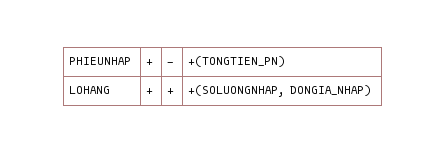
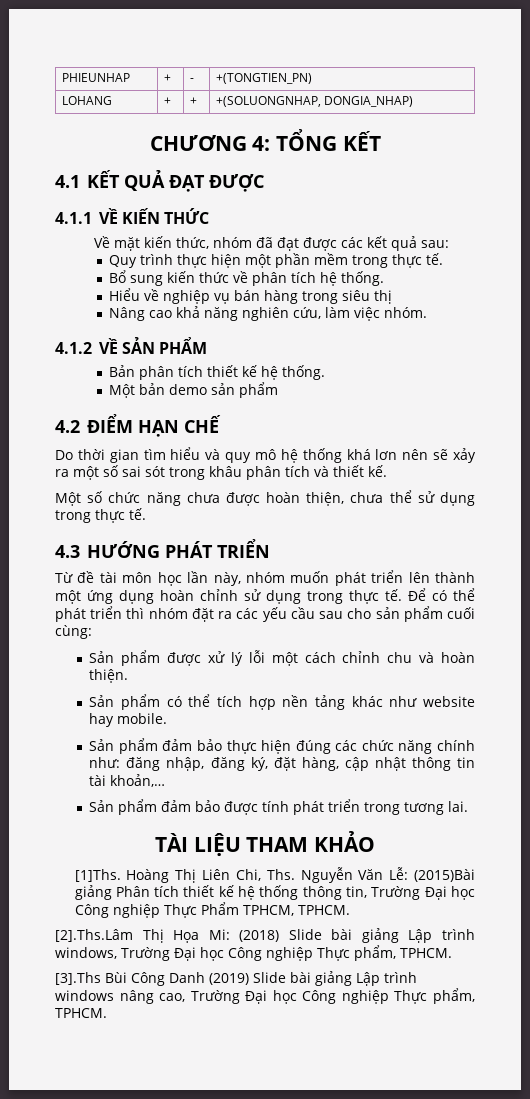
(372, 90) none -> [149,129,381,151] [55,170,264,192] [55,208,210,224] [94,236,450,251] [108,253,443,268] [108,270,384,286] [108,288,392,304] [108,306,427,321] [55,337,208,354] [108,365,325,380] [108,382,278,398] [55,414,221,437] [55,447,476,463] [55,465,387,480] [55,490,475,506] [55,508,146,523] [55,539,270,558] [55,570,476,586] [55,588,475,604] [55,606,475,622] [55,625,92,639] [89,650,475,666] [89,669,129,683] [89,694,475,710] [89,713,168,727] [89,738,475,754] [89,757,475,771] [89,774,166,787] [89,799,469,815] [155,831,375,857] [74,867,476,883] [74,885,475,900] [74,902,350,918] [55,928,476,943] [55,945,452,961] [55,971,417,986] [55,988,475,1004] [55,1008,107,1018] // CHƯƠNG 4: TỔNG KẾT // 4.1 KẾT QUẢ ĐẠT ĐƯỢC // 4.1.1 VỀ KIẾN THỨC // Về mặt kiến thức, nhóm đã đạt được các kết quả sau: // Quy trình thực hiện một phần mềm trong thực tế. // Bổ sung kiến thức về phân tích hệ thống. // Hiểu về nghiệp vụ bán hàng trong siêu thị // Nâng cao khả năng nghiên cứu, làm việc nhóm. // 4.1.2 VỀ SẢN PHẨM // Bản phân tích thiết kế hệ thống. // Một bản demo sản phẩm // 4.2 ĐIỂM HẠN CHẾ // Do thời gian tìm hiểu và quy mô hệ thống khá lơn nên sẽ xảy ra một số sai sót trong khâu phân tích và thiết kế. // Một số chức năng chưa được hoàn thiện, chưa thể sử dụng trong thực tế. // 4.3 HƯỚNG PHÁT TRIỂN // Từ đề tài môn học lần này, nhóm muốn phát triển lên thành một ứng dụng hoàn chỉnh sử dụng trong thực tế. Để có thể phát triển thì nhóm đặt ra các yếu cầu sau cho sản phẩm cuối cùng: // Sản phẩm được xử lý lỗi một cách chỉnh chu và hoàn thiện. // Sản phẩm có thể tích hợp nền tảng khác như website hay mobile. // Sản phẩm đảm bảo thực hiện đúng các chức năng chính như: đăng nhập, đăng ký, đặt hàng, cập nhật thông tin tài khoản,… // Sản phẩm đảm bảo được tính phát triển trong tương lai. // TÀI LIỆU THAM KHẢO // [1]Ths. Hoàng Thị Liên Chi, Ths. Nguyễn Văn Lễ: (2015)Bài giảng Phân tích thiết kế hệ thống thông tin, Trường Đại học Công nghiệp Thực Phẩm TPHCM, TPHCM. // [2].Ths.Lâm Thị Họa Mi: (2018) Slide bài giảng Lập trình windows, Trường Đại học Công nghiệp Thực phẩm, TPHCM. // [3].Ths Bùi Công Danh (2019) Slide bài giảng Lập trình windows nâng cao, Trường Đại học Công nghiệp Thực phẩm, TPHCM.

